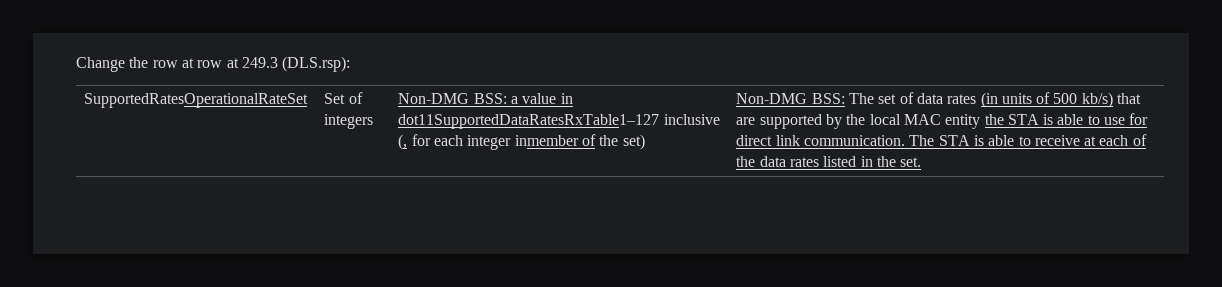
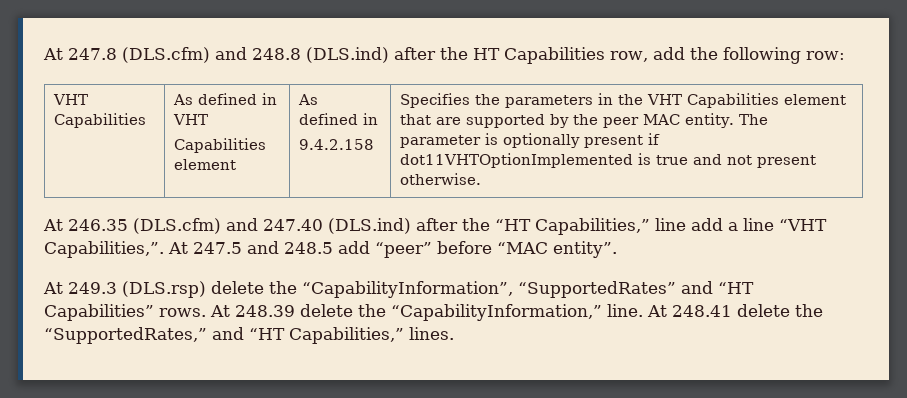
[76,56,351,72] [84,93,309,108] [324,92,363,104] [324,114,374,129] [398,93,573,104] [398,114,720,129] [398,134,645,150] [736,92,1113,108] Change the row at row at 249.3 (DLS.rsp): // SupportedRatesOperationalRateSet | Set of integers | Non-DMG BSS: a value in dot11SupportedDataRatesRxTable1–127 inclusive (, for each integer inmember of the set) | Non-DMG BSS: The set of data rates (in units of 500 kb/s) -> [43,47,845,64] [53,94,89,105] [54,113,147,128] [173,93,278,105] [173,114,209,125] [174,138,267,153] [174,159,237,170] [298,94,319,105] [299,113,379,125] [299,139,375,150] [400,93,847,108] At 247.8 (DLS.cfm) and 248.8 (DLS.ind) after the HT Capabilities row, add the following row: // VHT Capabilities | As defined in VHT // Capabilities element | As defined in // 9.4.2.158 | Specifies the parameters in the VHT Capabilities element
[869,113,1149,129] [736,134,1147,146] [736,156,922,167] local MAC entity the STA is able to use for direct link communication. The STA is able to receive at each of the data rates listed in the set. -> [603,113,769,128] [400,133,661,148] [400,153,817,168] [400,173,482,185] [43,218,827,235] [44,241,617,258] [43,281,754,298] [44,304,823,321] [44,327,454,344] peer MAC entity. The parameter is optionally present if dot11VHTOptionImplemented is true and not present otherwise. // At 246.35 (DLS.cfm) and 247.40 (DLS.ind) after the “HT Capabilities,” line add a line “VHT Capabilities,”. At 247.5 and 248.5 add “peer” before “MAC entity”. // At 249.3 (DLS.rsp) delete the “CapabilityInformation”, “SupportedRates” and “HT Capabilities” rows. At 248.39 delete the “CapabilityInformation,” line. At 248.41 delete the “SupportedRates,” and “HT Capabilities,” lines.

